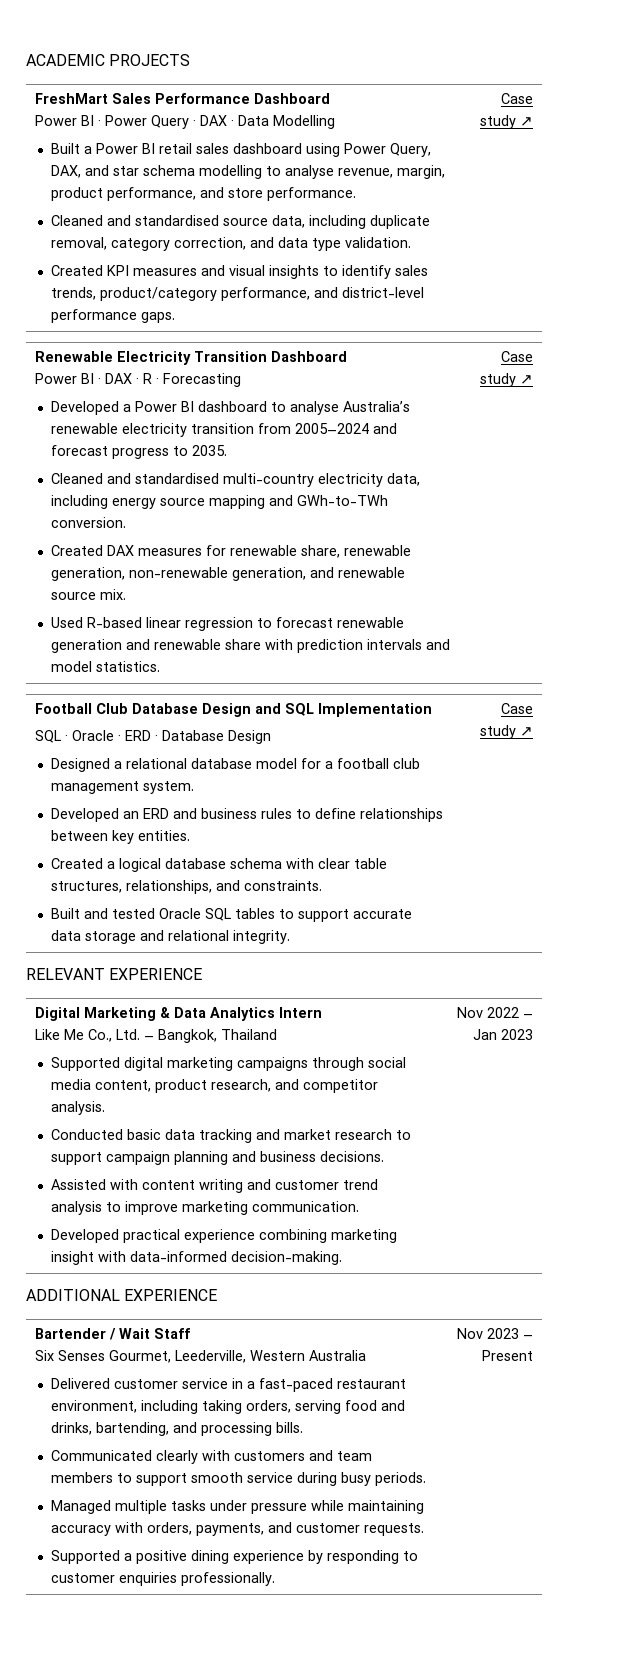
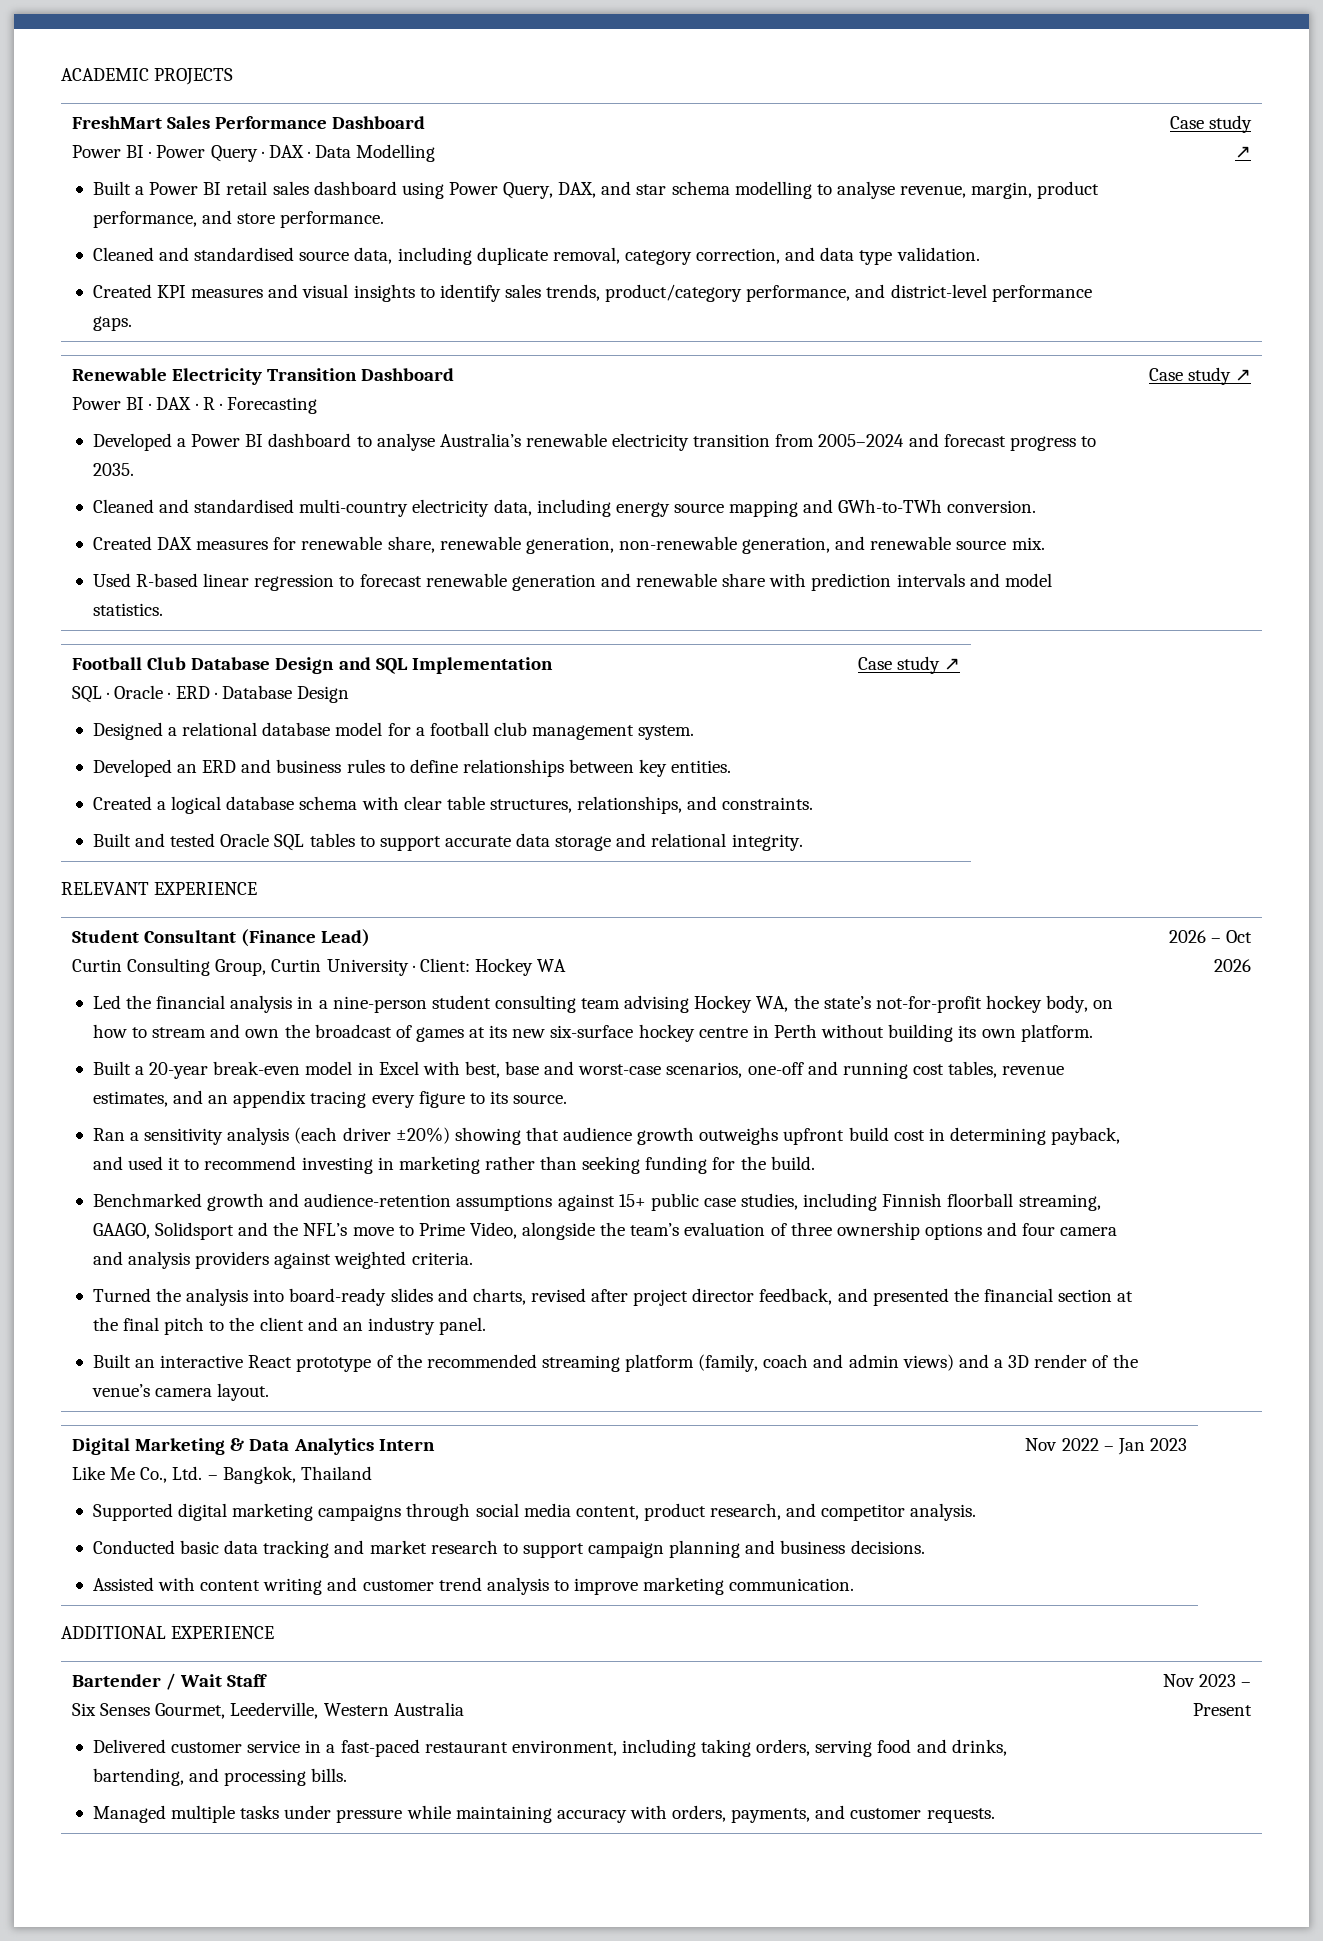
(203, 974) none -> [71,929,371,947] [71,958,567,976] [92,995,1114,1013] [92,1024,1093,1042] [92,1061,1065,1079] [92,1090,568,1108] [92,1127,1121,1145] [92,1156,815,1174] [92,1193,1101,1211] [92,1222,1118,1240] [92,1251,473,1269] [92,1288,1134,1306] [92,1317,487,1335] [92,1354,1138,1372] [91,1383,270,1401] [1168,930,1253,943] [1214,959,1252,972] // Student Consultant (Finance Lead) // Curtin Consulting Group, Curtin University · Client: Hockey WA // Led the financial analysis in a nine-person student consulting team advising Hockey WA, the state’s not-for-profit hockey body, on how to stream and own the broadcast of games at its new six-surface hockey centre in Perth without building its own platform. // Built a 20-year break-even model in Excel with best, base and worst-case scenarios, one-off and running cost tables, revenue estimates, and an appendix tracing every figure to its source. // Ran a sensitivity analysis (each driver ±20%) showing that audience growth outweighs upfront build cost in determining payback, and used it to recommend investing in marketing rather than seeking funding for the build. // Benchmarked growth and audience-retention assumptions against 15+ public case studies, including Finnish floorball streaming, GAAGO, Solidsport and the NFL’s move to Prime Video, alongside the team’s evaluation of three ownership options and four camera and analysis providers against weighted criteria. // Turned the analysis into board-ready slides and charts, revised after project director feedback, and presented the financial section at the final pitch to the client and an industry panel. // Built an interactive React prototype of the recommended streaming platform (family, coach and admin views) and a 3D render of the venue’s camera layout. | 2026 – Oct 2026
[51,1229,398,1243] [51,1251,343,1265] // Developed practical experience combining marketing insight with data-informed decision-making. -> (855, 1584) none
[51,1450,373,1464] [51,1472,427,1486] // Communicated clearly with customers and team members to support smooth service during busy periods. -> (348, 1775) none
[51,1550,419,1564] [51,1572,276,1586] // Supported a positive dining experience by responding to customer enquiries professionally. -> (995, 1815) none

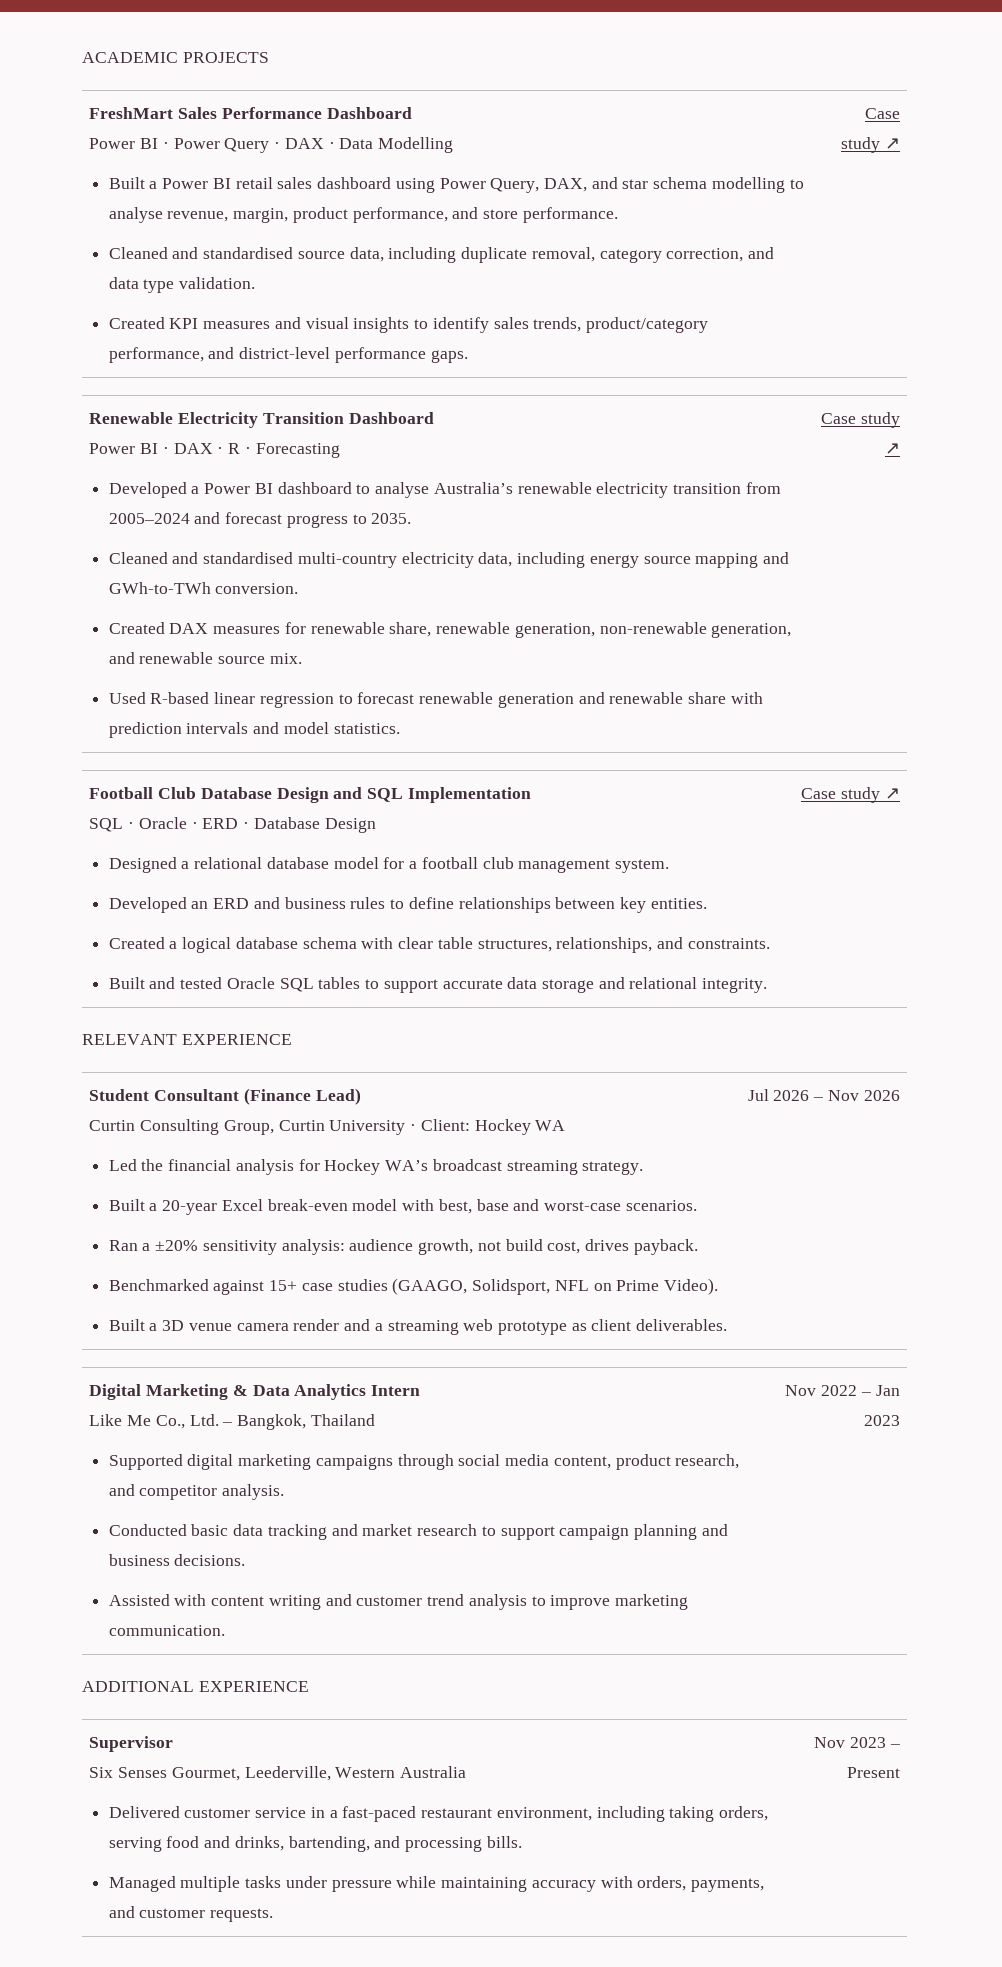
[297,995,1114,1013] [92,1024,1093,1042] in a nine-person student consulting team advising Hockey WA, the state’s not-for-profit hockey body, on how to stream and own the broadcast of games at its new six-surface hockey centre in Perth without building its own platform. -> [298,1159,644,1175] for Hockey WA’s broadcast streaming strategy.
(209, 1070) none -> [221,1199,263,1211] Excel
[357,1061,419,1075] in Excel -> (398, 1205) none
[666,1061,1065,1079] [92,1090,568,1108] [92,1127,1121,1145] [92,1156,815,1174] [92,1193,1101,1211] [92,1222,1118,1240] [92,1251,473,1269] [92,1288,1134,1306] [92,1317,487,1335] [92,1354,1138,1372] [91,1383,270,1401] scenarios, one-off and running cost tables, revenue estimates, and an appendix tracing every figure to its source. // Ran a sensitivity analysis (each driver ±20%) showing that audience growth outweighs upfront build cost in determining payback, and used it to recommend investing in marketing rather than seeking funding for the build. // Benchmarked growth and audience-retention assumptions against 15+ public case studies, including Finnish floorball streaming, GAAGO, Solidsport and the NFL’s move to Prime Video, alongside the team’s evaluation of three ownership options and four camera and analysis providers against weighted criteria. // Turned the analysis into board-ready slides and charts, revised after project director feedback, and presented the financial section at the final pitch to the client and an industry panel. // Built an interactive React prototype of the recommended streaming platform (family, coach and admin views) and a 3D render of the venue’s camera layout. | -> [625,1200,697,1211] [108,1239,698,1255] [108,1278,718,1295] [108,1319,728,1335] [747,1089,769,1101] scenarios. // Ran a ±20% sensitivity analysis: audience growth, not build cost, drives payback. // Benchmarked against 15+ case studies (GAAGO, Solidsport, NFL on Prime Video). // Built a 3D venue camera render and a streaming web prototype as client deliverables. | Jul
[1226,930,1253,943] Oct -> [827,1090,859,1101] Nov
[71,1673,268,1690] Bartender / Wait Staff -> [89,1736,174,1752] Supervisor

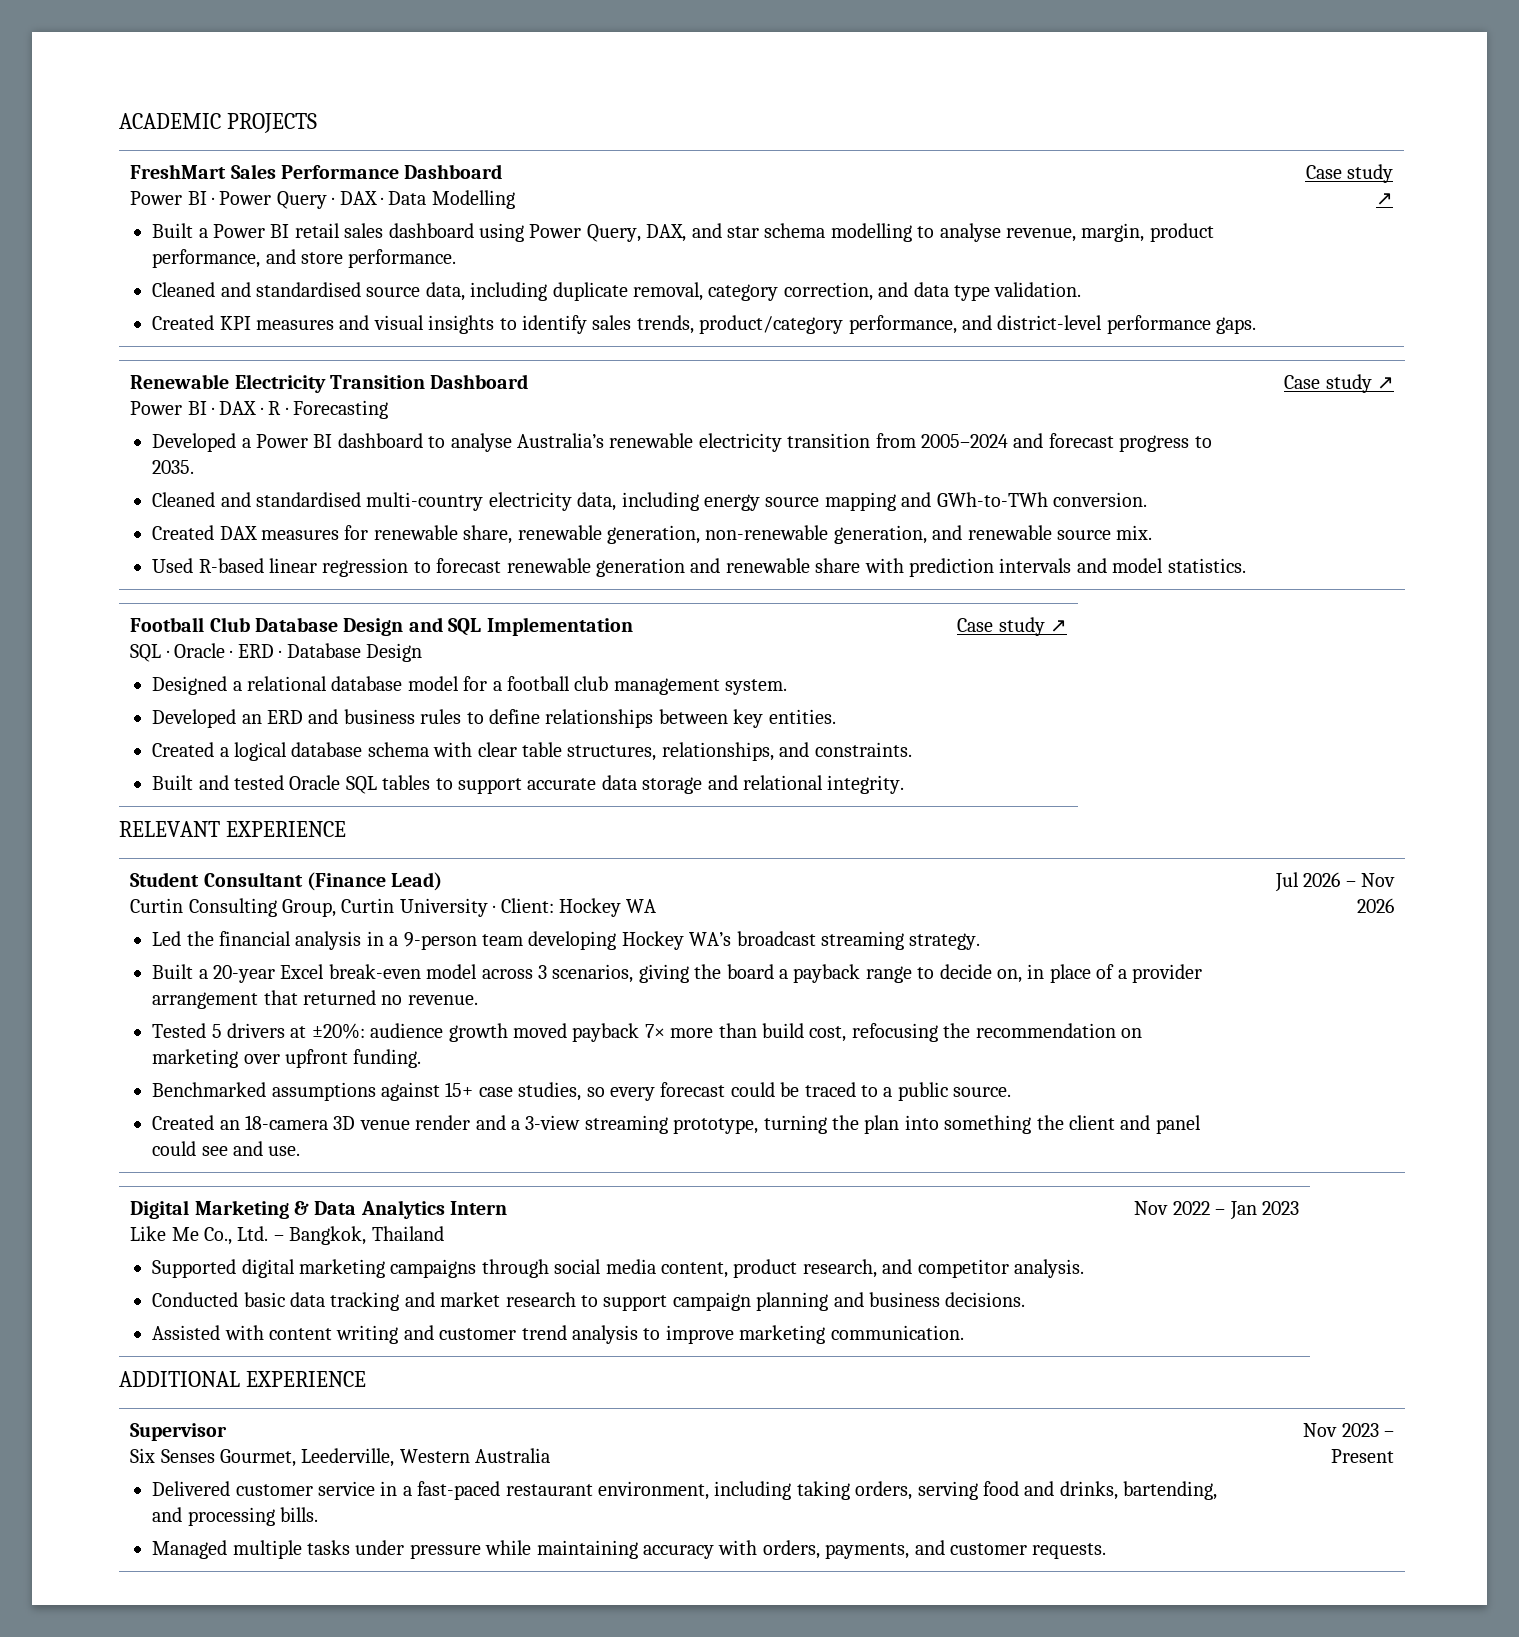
[298,1159,320,1171] for -> [366,931,617,950] in a 9-person team developing
[402,1199,697,1214] [108,1239,698,1255] with best, base and worst-case scenarios. // Ran a ±20% sensitivity analysis: audience growth, not build cost, drives payback. -> [481,964,1202,983] [152,990,478,1009] [152,1023,1142,1042] [152,1049,422,1068] across 3 scenarios, giving the board a payback range to decide on, in place of a provider arrangement that returned no revenue. // Tested 5 drivers at ±20%: audience growth moved payback 7× more than build cost, refocusing the recommendation on marketing over upfront funding.
(209, 1285) none -> [271,1082,376,1101] assumptions
[337,1278,718,1295] [108,1319,158,1331] studies (GAAGO, Solidsport, NFL on Prime Video). // Built a -> [518,1082,1012,1101] [152,1115,328,1130] studies, so every forecast could be traced to a public source. // Created an 18-camera
[236,1323,289,1331] camera -> (410, 1125) none
[387,1319,728,1335] streaming web prototype as client deliverables. -> [525,1115,1201,1134] [152,1141,301,1156] 3-view streaming prototype, turning the plan into something the client and panel could see and use.

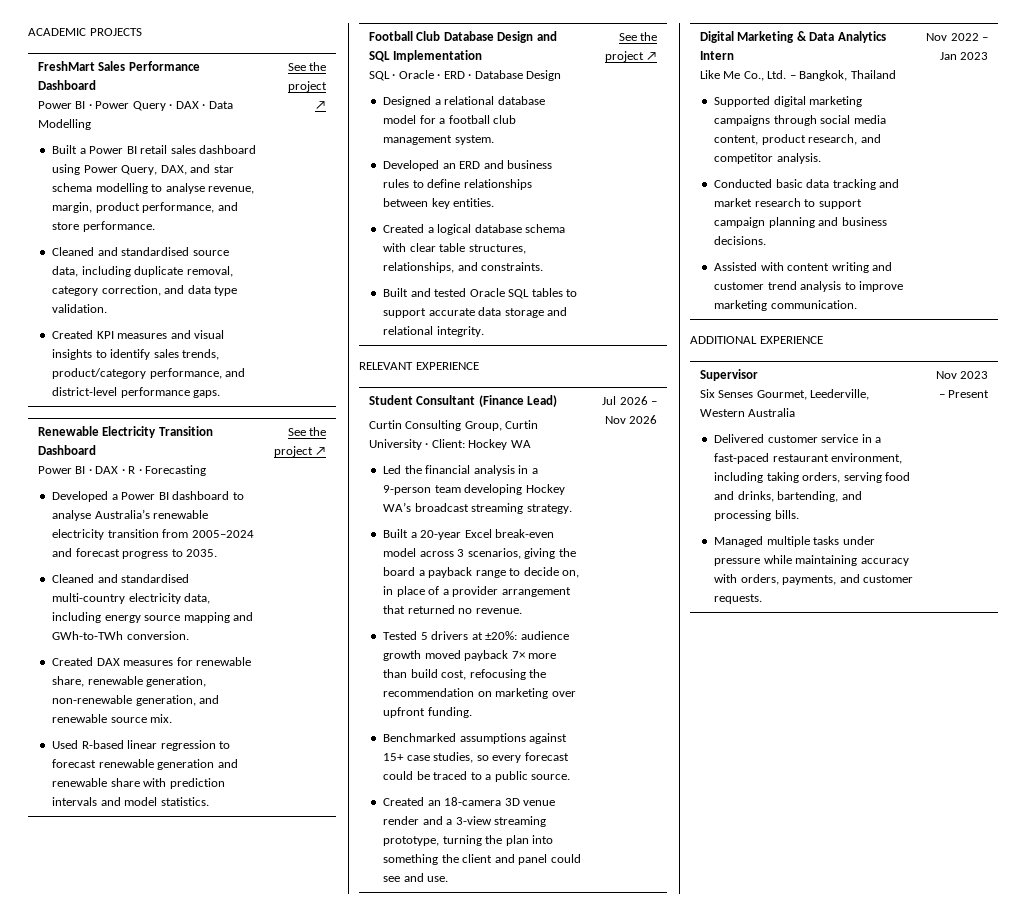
[1305,164,1393,183] Case study -> [287,62,327,71] [288,81,328,92] See the project
[1284,374,1372,393] Case study -> [287,427,327,436] [273,446,313,457] See the project
[957,617,1045,636] Case study -> [618,32,658,41] [604,51,644,62] See the project

